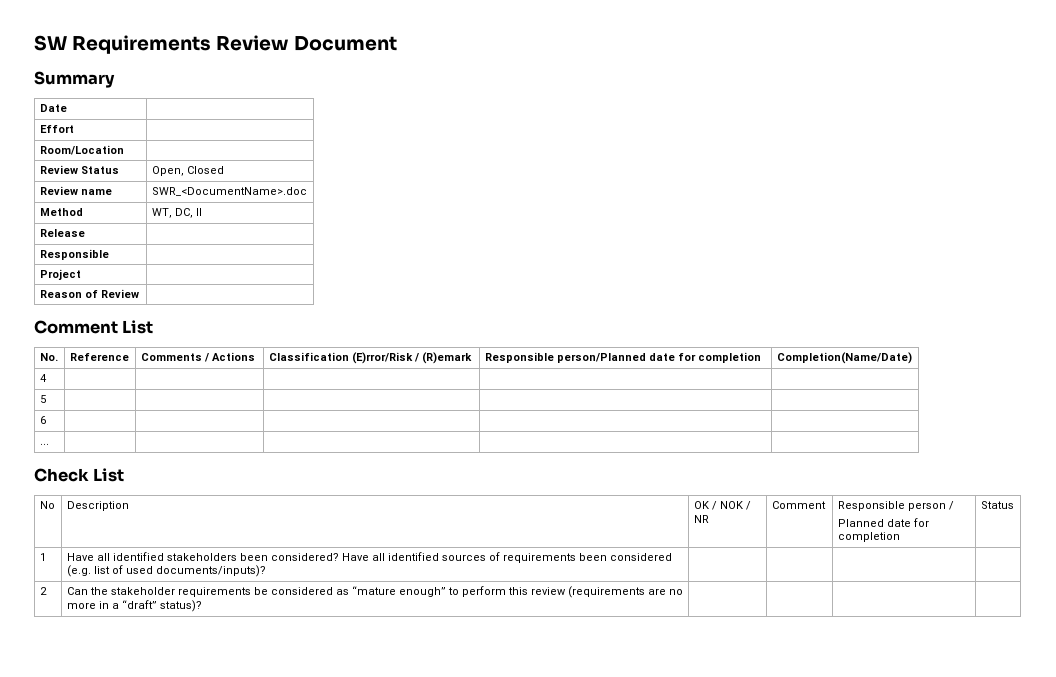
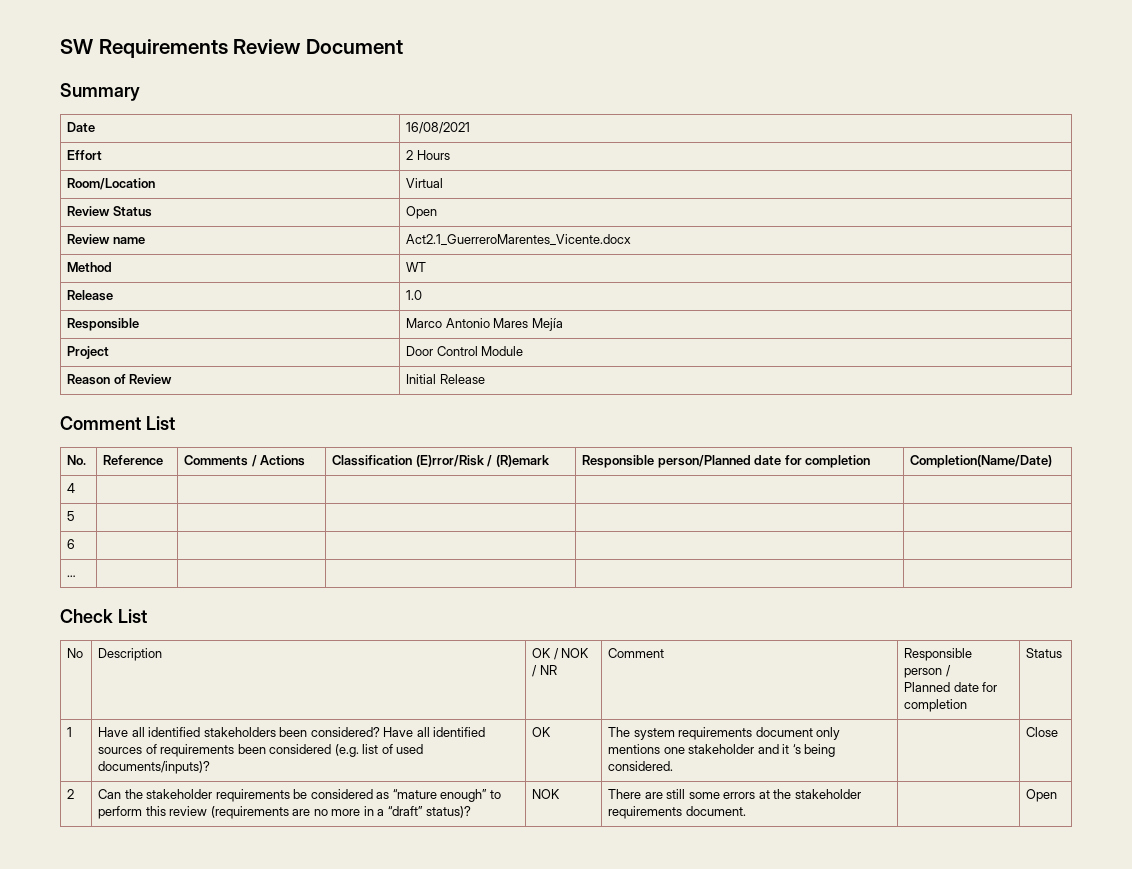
(67, 108) none -> [406,122,471,134] 16/08/2021
(74, 129) none -> [406,150,450,160] 2 Hours
(124, 150) none -> [406,178,444,188] Virtual
[151,166,224,176] Open, Closed -> [406,206,438,219] Open
[151,187,307,196] SWR_<DocumentName>.doc -> [406,234,632,246] Act2.1_GuerreroMarentes_Vicente.docx
[151,208,202,218] WT, DC, II -> [406,262,427,272] WT
(85, 233) none -> [406,290,423,300] 1.0
[39,269,81,280] // Project | -> [406,318,563,331] [67,346,110,359] [406,346,524,356] Marco Antonio Mares Mejía // Project | Door Control Module
(139, 293) none -> [406,374,485,384] Initial Release
(266, 571) | | | -> [532,727,552,737] [608,727,841,740] [608,744,836,757] [608,761,674,771] [1026,727,1059,737] OK | The system requirements document only mentions one stakeholder and it ‘s being considered. | | Close
(202, 606) | | | -> [532,789,561,799] [608,789,861,799] [608,806,746,819] [1026,789,1058,802] NOK | There are still some errors at the stakeholder requirements document. | | Open

